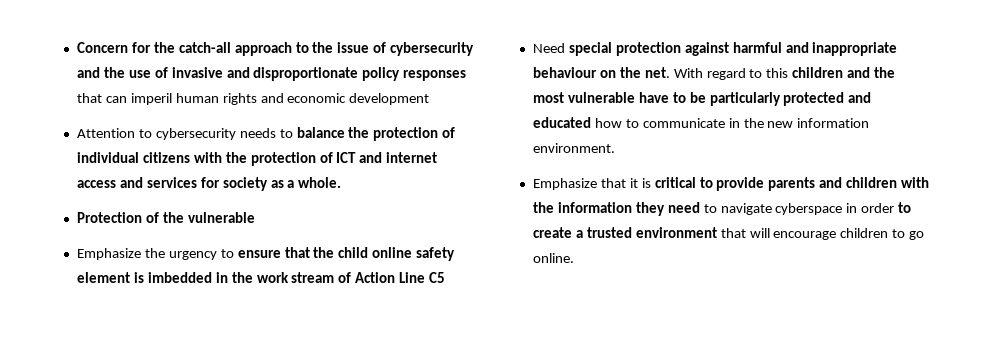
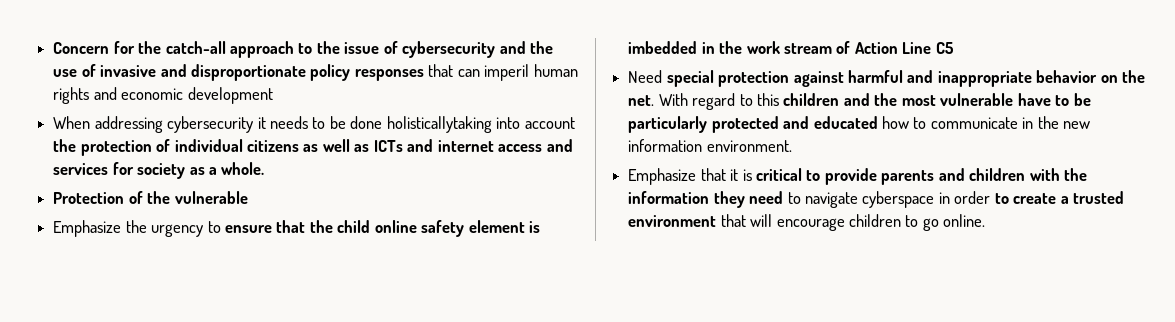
[76,127,345,140] Attention to cybersecurity needs to balance -> [53,116,575,133] When addressing cybersecurity it needs to be done holisticallytaking into account
[193,152,357,166] with the protection of ICT -> [303,139,403,152] as well as ICTs
[532,67,597,78] behaviour -> [1036,70,1098,83] behavior

